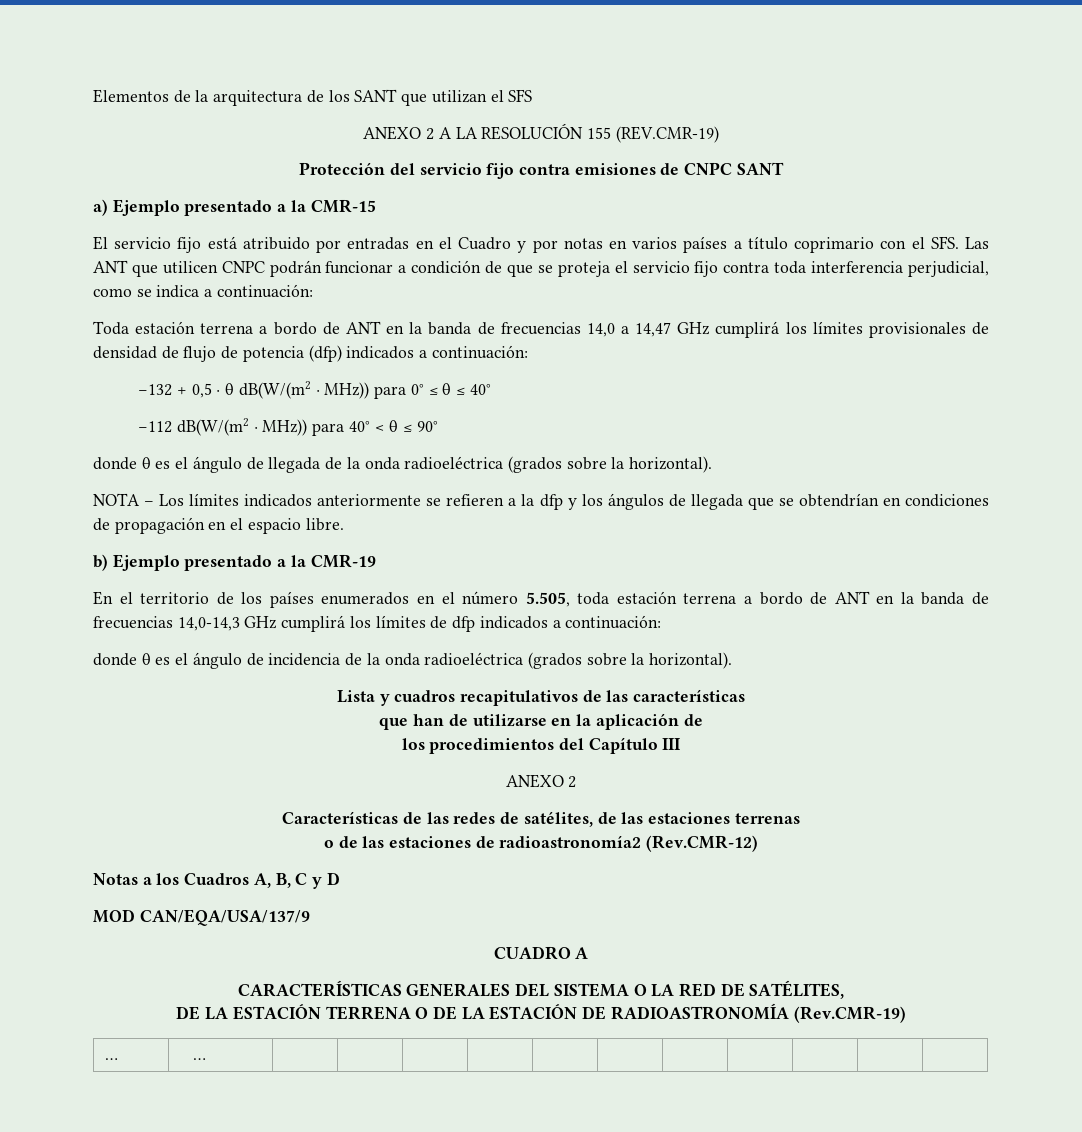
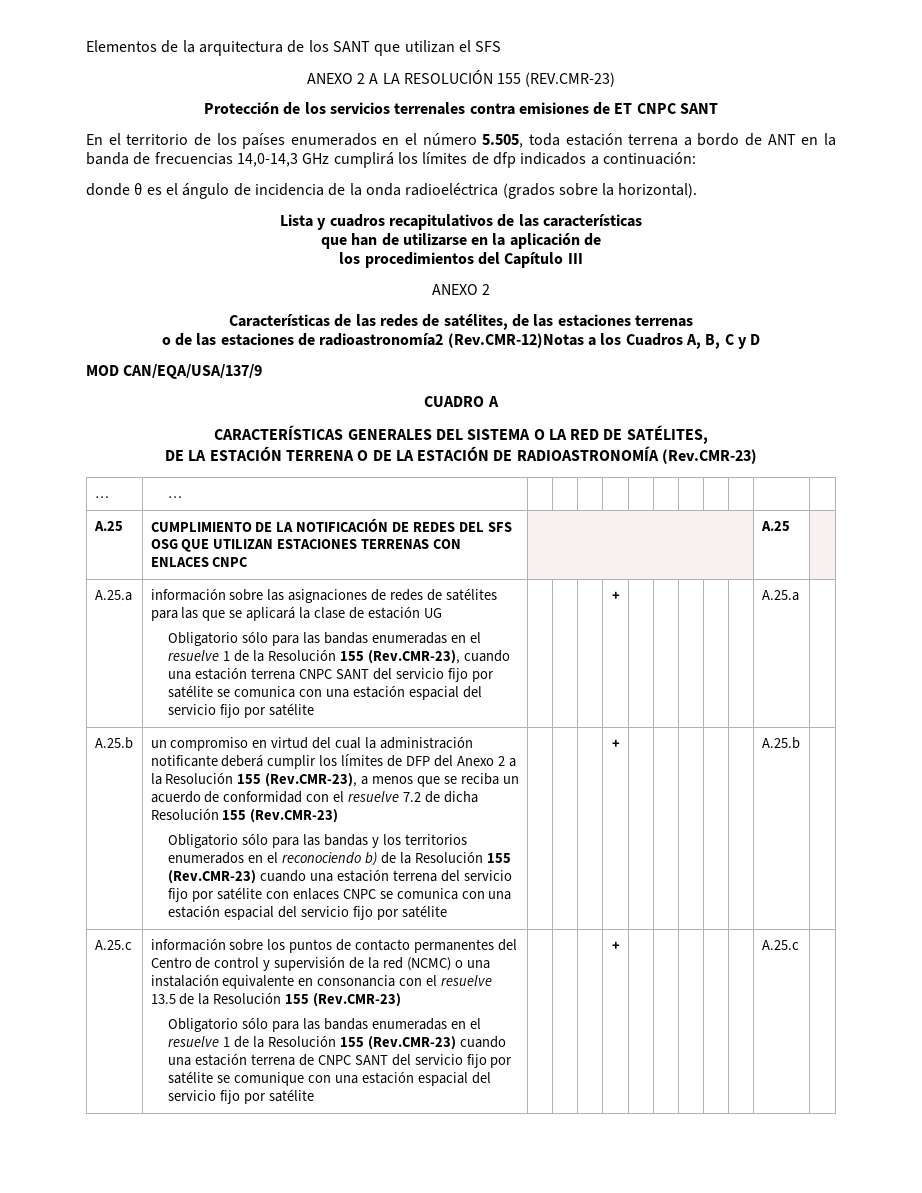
[615,126,719,143] (REV.CMR-19) -> [525,72,616,87] (REV.CMR-23)
[389,163,515,179] del servicio fijo -> [283,102,466,115] de los servicios terrenales
[684,162,784,175] [93,199,376,216] [93,236,990,253] [93,260,990,277] [93,284,313,298] [93,321,989,338] [93,345,528,362] [138,381,491,399] [138,418,438,436] [93,456,713,473] [93,493,989,510] [93,517,344,534] [93,554,376,571] CNPC SANT // a) Ejemplo presentado a la CMR-15 // El servicio fijo está atribuido por entradas en el Cuadro y por notas en varios países a título coprimario con el SFS. Las ANT que utilicen CNPC podrán funcionar a condición de que se proteja el servicio fijo contra toda interferencia perjudicial, como se indica a continuación: // Toda estación terrena a bordo de ANT en la banda de frecuencias 14,0 a 14,47 GHz cumplirá los límites provisionales de densidad de flujo de potencia (dfp) indicados a continuación: // −132 + 0,5 · θ dB(W/(m2 · MHz)) para 0° ≤ θ ≤ 40° // −112 dB(W/(m2 · MHz)) para 40° < θ ≤ 90° // donde θ es el ángulo de llegada de la onda radioeléctrica (grados sobre la horizontal). // NOTA – Los límites indicados anteriormente se refieren a la dfp y los ángulos de llegada que se obtendrían en condiciones de propagación en el espacio libre. // b) Ejemplo presentado a la CMR-19 -> [614,103,719,114] ET CNPC SANT
[646,835,759,852] [93,873,138,885] (Rev.CMR-12) // Notas -> [447,333,584,348] (Rev.CMR-12)Notas
[793,1006,906,1023] (Rev.CMR-19) -> [662,449,758,464] (Rev.CMR-23)
(207, 1059) none -> [93,521,123,531] [150,519,512,532] [150,539,462,552] [150,557,249,567] [760,521,790,531] [94,590,132,601] [150,588,497,603] [150,606,442,621] [168,631,481,646] [168,649,510,664] [168,667,494,682] [168,685,482,700] [168,703,315,718] [611,591,620,600] [761,590,799,601] [94,737,133,749] [150,736,473,751] [150,754,516,769] [150,772,519,787] [150,791,478,803] [150,808,339,823] [168,833,467,848] [168,851,511,866] [168,869,512,884] [168,887,512,902] [168,905,447,920] [611,739,620,748] [761,737,800,749] [94,940,132,950] [150,938,517,953] [150,956,490,971] [150,974,492,989] [150,992,402,1007] [168,1017,481,1032] [168,1035,506,1050] [168,1053,513,1068] [168,1071,491,1086] [168,1089,315,1104] [611,941,620,950] [761,940,799,950] // A.25 | CUMPLIMIENTO DE LA NOTIFICACIÓN DE REDES DEL SFS OSG QUE UTILIZAN ESTACIONES TERRENAS CON ENLACES CNPC | | A.25 | // A.25.a | información sobre las asignaciones de redes de satélites para las que se aplicará la clase de estación UG // Obligatorio sólo para las bandas enumeradas en el resuelve 1 de la Resolución 155 (Rev.CMR-23), cuando una estación terrena CNPC SANT del servicio fijo por satélite se comunica con una estación espacial del servicio fijo por satélite | | | | + | | | | | | A.25.a | // A.25.b | un compromiso en virtud del cual la administración notificante deberá cumplir los límites de DFP del Anexo 2 a la Resolución 155 (Rev.CMR-23), a menos que se reciba un acuerdo de conformidad con el resuelve 7.2 de dicha Resolución 155 (Rev.CMR-23) // Obligatorio sólo para las bandas y los territorios enumerados en el reconociendo b) de la Resolución 155 (Rev.CMR-23) cuando una estación terrena del servicio fijo por satélite con enlaces CNPC se comunica con una estación espacial del servicio fijo por satélite | | | | + | | | | | | A.25.b | // A.25.c | información sobre los puntos de contacto permanentes del Centro de control y supervisión de la red (NCMC) o una instalación equivalente en consonancia con el resuelve 13.5 de la Resolución 155 (Rev.CMR-23) // Obligatorio sólo para las bandas enumeradas en el resuelve 1 de la Resolución 155 (Rev.CMR-23) cuando una estación terrena de CNPC SANT del servicio fijo por satélite se comunique con una estación espacial del servicio fijo por satélite | | | | + | | | | | | A.25.c |

